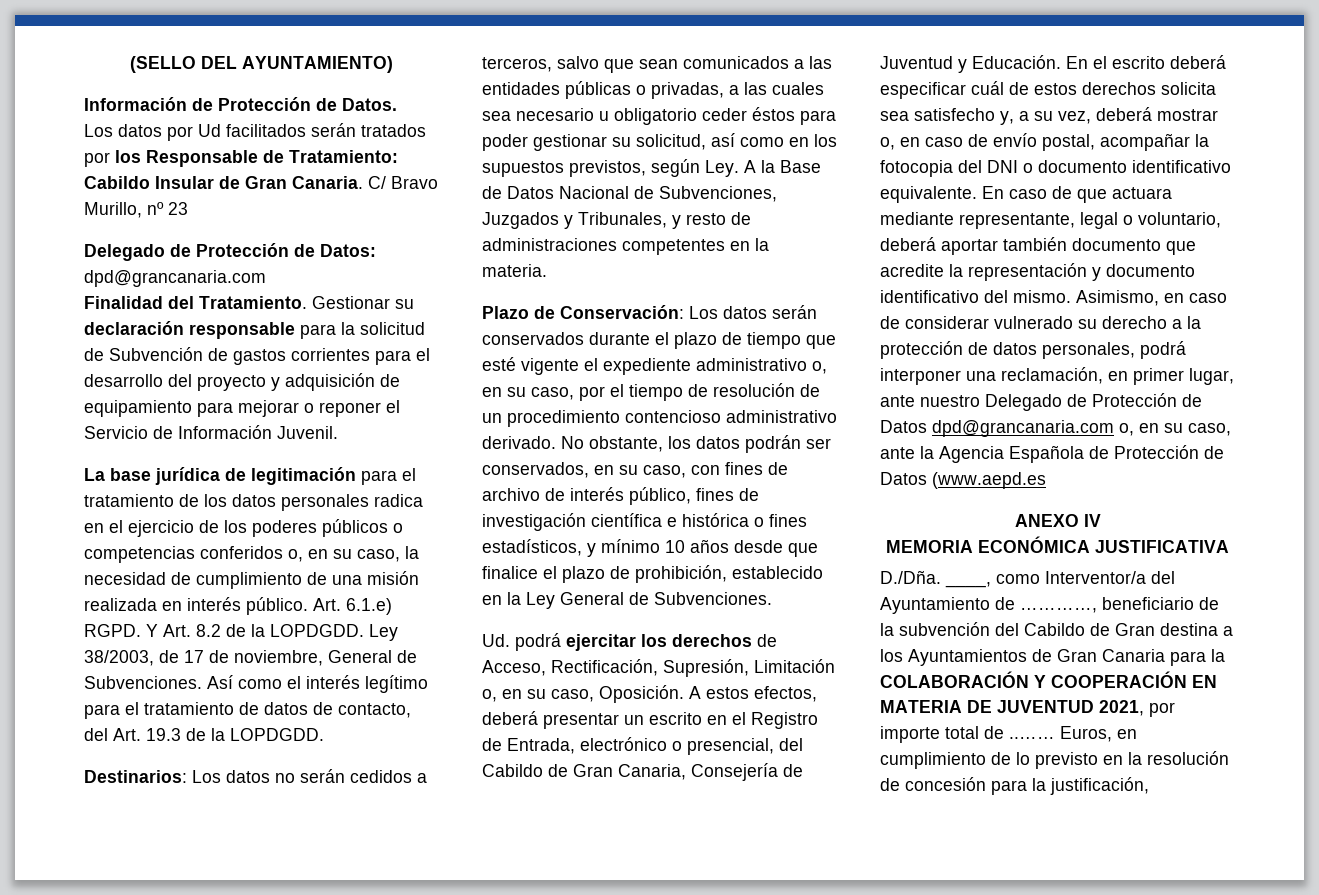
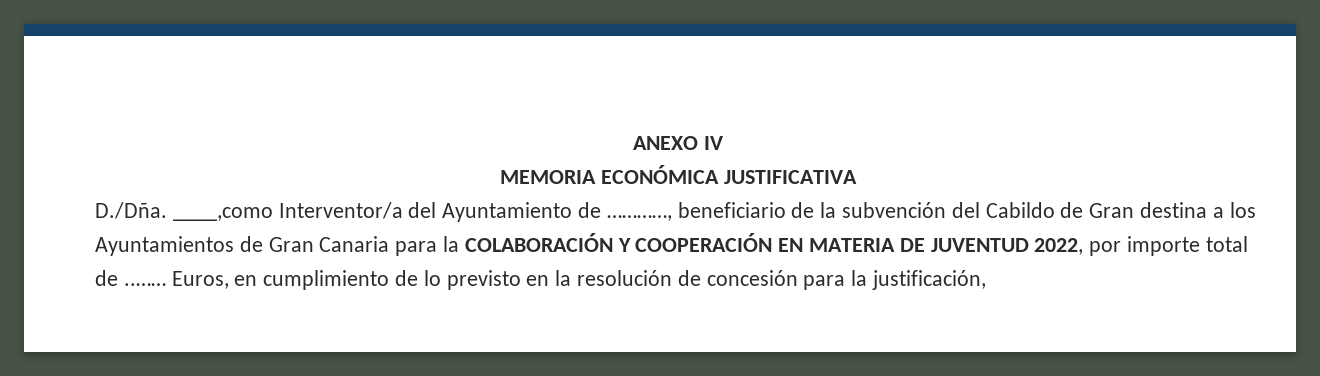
[130,56,393,73] [84,97,397,111] [84,123,426,141] [84,150,398,167] [84,176,438,189] [84,202,188,218] [84,243,376,261] [84,270,266,287] [84,296,414,309] [84,321,425,339] [84,347,430,365] [84,373,400,391] [84,400,400,417] [84,425,338,439] [84,467,416,485] [84,494,423,511] [84,519,403,537] [84,546,419,563] [84,571,419,589] [84,597,392,615] [84,624,398,641] [84,650,417,666] [84,675,428,693] [84,702,411,719] [84,728,324,741] [84,769,427,783] [482,56,832,73] [482,81,824,99] [482,107,836,125] [482,133,837,151] [482,159,821,177] [482,186,777,202] [482,212,751,229] [482,238,769,255] [482,264,547,277] [482,305,817,319] [482,332,836,349] [482,357,827,375] [482,383,820,401] [482,410,837,427] [482,435,831,453] [482,462,788,478] [482,487,759,505] [482,513,807,531] [482,539,818,557] [482,565,823,583] [482,592,772,609] [482,633,777,651] [482,659,835,677] [482,685,817,703] [482,711,818,729] [482,737,803,755] [482,763,803,781] [880,55,1226,73] [880,81,1216,99] [880,107,1218,125] [880,133,1209,151] [880,160,1231,177] [880,186,1172,203] [880,212,1221,229] [880,237,1196,255] [880,263,1195,281] [880,290,1227,306] [880,316,1201,329] [880,341,1186,359] [880,367,1234,385] [880,393,1202,411] [880,420,1231,437] [880,445,1224,463] [880,472,1046,489] (SELLO DEL AYUNTAMIENTO) // Información de Protección de Datos. // Los datos por Ud facilitados serán tratados por los Responsable de Tratamiento: Cabildo Insular de Gran Canaria. C/ Bravo Murillo, nº 23 // Delegado de Protección de Datos: dpd@grancanaria.com // Finalidad del Tratamiento. Gestionar su declaración responsable para la solicitud de Subvención de gastos corrientes para el desarrollo del proyecto y adquisición de equipamiento para mejorar o reponer el Servicio de Información Juvenil. // La base jurídica de legitimación para el tratamiento de los datos personales radica en el ejercicio de los poderes públicos o competencias conferidos o, en su caso, la necesidad de cumplimiento de una misión realizada en interés público. Art. 6.1.e) RGPD. Y Art. 8.2 de la LOPDGDD. Ley 38/2003, de 17 de noviembre, General de Subvenciones. Así como el interés legítimo para el tratamiento de datos de contacto, del Art. 19.3 de la LOPDGDD. // Destinarios: Los datos no serán cedidos a terceros, salvo que sean comunicados a las entidades públicas o privadas, a las cuales sea necesario u obligatorio ceder éstos para poder gestionar su solicitud, así como en los supuestos previstos, según Ley. A la Base de Datos Nacional de Subvenciones, Juzgados y Tribunales, y resto de administraciones competentes en la materia. // Plazo de Conservación: Los datos serán conservados durante el plazo de tiempo que esté vigente el expediente administrativo o, en su caso, por el tiempo de resolución de un procedimiento contencioso administrativo derivado. No obstante, los datos podrán ser conservados, en su caso, con fines de archivo de interés público, fines de investigación científica e histórica o fines estadísticos, y mínimo 10 años desde que finalice el plazo de prohibición, establecido en la Ley General de Subvenciones. // Ud. podrá ejercitar los derechos de Acceso, Rectificación, Supresión, Limitación o, en su caso, Oposición. A estos efectos, deberá presentar un escrito en el Registro de Entrada, electrónico o presencial, del Cabildo de Gran Canaria, Consejería de Juventud y Educación. En el escrito deberá especificar cuál de estos derechos solicita sea satisfecho y, a su vez, deberá mostrar o, en caso de envío postal, acompañar la fotocopia del DNI o documento identificativo equivalente. En caso de que actuara mediante representante, legal o voluntario, deberá aportar también documento que acredite la representación y documento identificativo del mismo. Asimismo, en caso de considerar vulnerado su derecho a la protección de datos personales, podrá interponer una reclamación, en primer lugar, ante nuestro Delegado de Protección de Datos dpd@grancanaria.com o, en su caso, ante la Agencia Española de Protección de Datos (www.aepd.es // -> (633, 143) none
[945,574,1040,588] ____, como -> [172,207,273,221] ____,como
[1099,700,1144,716] 2021, -> [1034,238,1084,255] 2022,

